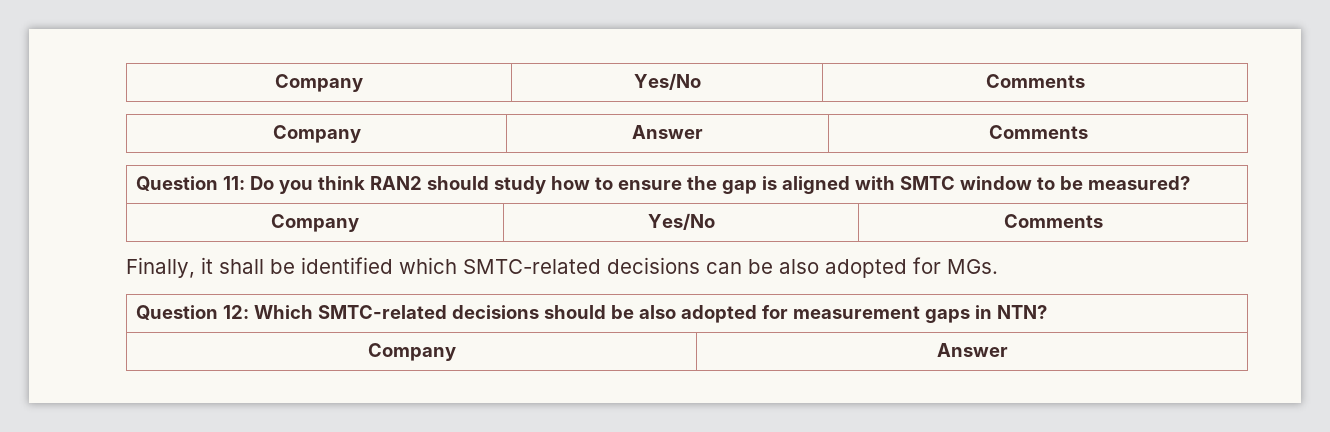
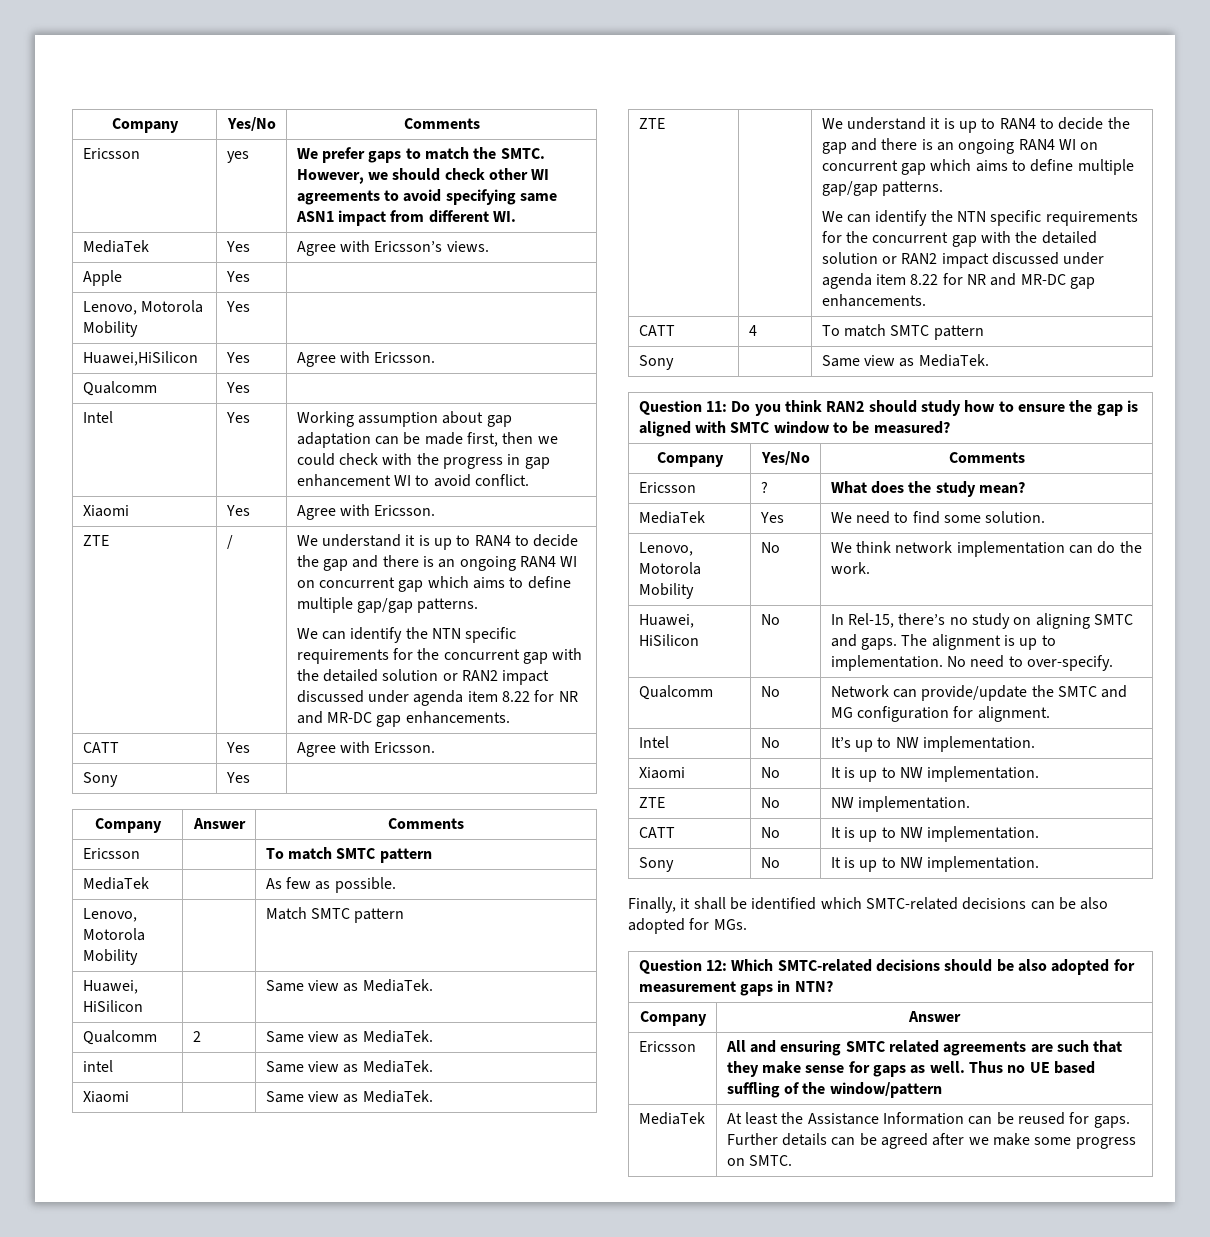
[275,74,363,92] [633,73,701,90] [985,74,1085,88] [272,125,361,143] [632,125,703,139] [988,125,1088,139] Company | Yes/No | Comments // Company | Answer | Comments -> [111,118,179,133] [226,117,276,131] [403,118,480,129] [82,148,140,159] [226,151,249,163] [296,147,545,163] [296,168,550,184] [296,189,558,205] [295,210,517,226] [82,240,149,253] [225,241,250,252] [296,240,489,256] [82,270,122,286] [225,271,250,282] [82,300,204,315] [82,321,138,337] [225,301,250,312] [82,351,198,366] [225,352,250,363] [296,351,436,367] [82,381,157,396] [225,382,250,393] [82,411,113,423] [225,412,250,423] [296,411,512,427] [296,432,558,448] [296,453,550,469] [296,474,530,487] [82,505,129,517] [225,505,250,516] [296,504,436,520] [82,535,109,546] [226,535,233,549] [296,534,579,550] [296,555,578,571] [296,576,571,592] [296,597,479,613] [296,627,517,643] [296,648,583,664] [296,669,550,685] [296,690,578,706] [296,711,510,727] [82,742,119,753] [225,742,250,753] [296,741,436,757] [82,772,118,787] [225,772,250,783] [94,818,162,833] [192,818,246,829] [388,818,464,829] [82,848,140,859] [265,847,432,863] [82,877,149,890] [265,877,396,893] [82,908,137,922] [82,928,145,941] [82,949,138,965] [265,907,405,923] [82,980,138,994] [82,1000,143,1012] [265,979,433,992] [82,1030,157,1045] [192,1031,201,1042] [265,1030,433,1043] [82,1060,113,1072] [265,1060,433,1073] [82,1091,129,1103] [265,1090,433,1103] [638,118,665,129] [821,117,1130,133] [821,138,1099,154] [821,159,1134,175] [821,181,944,196] [821,210,1138,226] [821,231,1097,247] [821,252,1105,268] [821,273,1096,289] [821,294,926,307] [638,325,675,336] [748,325,757,336] [821,324,984,340] [638,355,674,370] [821,354,989,367] Company | Yes/No | Comments // Ericsson | yes | We prefer gaps to match the SMTC. However, we should check other WI agreements to avoid specifying same ASN1 impact from different WI. // MediaTek | Yes | Agree with Ericsson’s views. // Apple | Yes | // Lenovo, Motorola Mobility | Yes | // Huawei,HiSilicon | Yes | Agree with Ericsson. // Qualcomm | Yes | // Intel | Yes | Working assumption about gap adaptation can be made first, then we could check with the progress in gap enhancement WI to avoid conflict. // Xiaomi | Yes | Agree with Ericsson. // ZTE | / | We understand it is up to RAN4 to decide the gap and there is an ongoing RAN4 WI on concurrent gap which aims to define multiple gap/gap patterns. // We can identify the NTN specific requirements for the concurrent gap with the detailed solution or RAN2 impact discussed under agenda item 8.22 for NR and MR-DC gap enhancements. // CATT | Yes | Agree with Ericsson. // Sony | Yes | // Company | Answer | Comments // Ericsson | | To match SMTC pattern // MediaTek | | As few as possible. // Lenovo, Motorola Mobility | | Match SMTC pattern // Huawei, HiSilicon | | Same view as MediaTek. // Qualcomm | 2 | Same view as MediaTek. // intel | | Same view as MediaTek. // Xiaomi | | Same view as MediaTek. // ZTE | | We understand it is up to RAN4 to decide the gap and there is an ongoing RAN4 WI on concurrent gap which aims to define multiple gap/gap patterns. // We can identify the NTN specific requirements for the concurrent gap with the detailed solution or RAN2 impact discussed under agenda item 8.22 for NR and MR-DC gap enhancements. // CATT | 4 | To match SMTC pattern // Sony | | Same view as MediaTek.
(1103, 221) none -> [638,482,696,493] [760,481,768,493] [830,481,1026,497] [638,511,705,524] [759,512,784,523] [830,511,1046,524] [638,542,693,556] [638,562,701,575] [638,583,694,599] [760,542,780,553] [830,541,1142,557] [830,562,870,574] [638,614,694,628] [638,634,699,646] [760,614,780,625] [830,613,1134,629] [830,634,1056,650] [830,655,1114,671] [638,685,713,700] [760,686,780,697] [830,685,1128,701] [830,706,1050,722] [638,736,669,748] [760,737,780,748] [830,736,1036,752] [638,767,685,779] [760,767,780,778] [830,766,1040,782] [638,797,665,808] [760,797,780,808] [830,796,971,812] [638,827,675,838] [760,827,780,838] [830,826,1040,842] [638,857,674,872] [760,857,780,868] [830,856,1040,872] // Ericsson | ? | What does the study mean? // MediaTek | Yes | We need to find some solution. // Lenovo, Motorola Mobility | No | We think network implementation can do the work. // Huawei, HiSilicon | No | In Rel-15, there’s no study on aligning SMTC and gaps. The alignment is up to implementation. No need to over-specify. // Qualcomm | No | Network can provide/update the SMTC and MG configuration for alignment. // Intel | No | It’s up to NW implementation. // Xiaomi | No | It is up to NW implementation. // ZTE | No | NW implementation. // CATT | No | It is up to NW implementation. // Sony | No | It is up to NW implementation.
(1008, 350) none -> [638,1041,696,1052] [725,1040,1123,1056] [726,1061,1096,1077] [726,1082,942,1098] [638,1112,705,1125] [726,1112,1130,1128] [726,1133,1136,1149] [726,1155,793,1166] // Ericsson | All and ensuring SMTC related agreements are such that they make sense for gaps as well. Thus no UE based suffling of the window/pattern // MediaTek | At least the Assistance Information can be reused for gaps. Further details can be agreed after we make some progress on SMTC.

